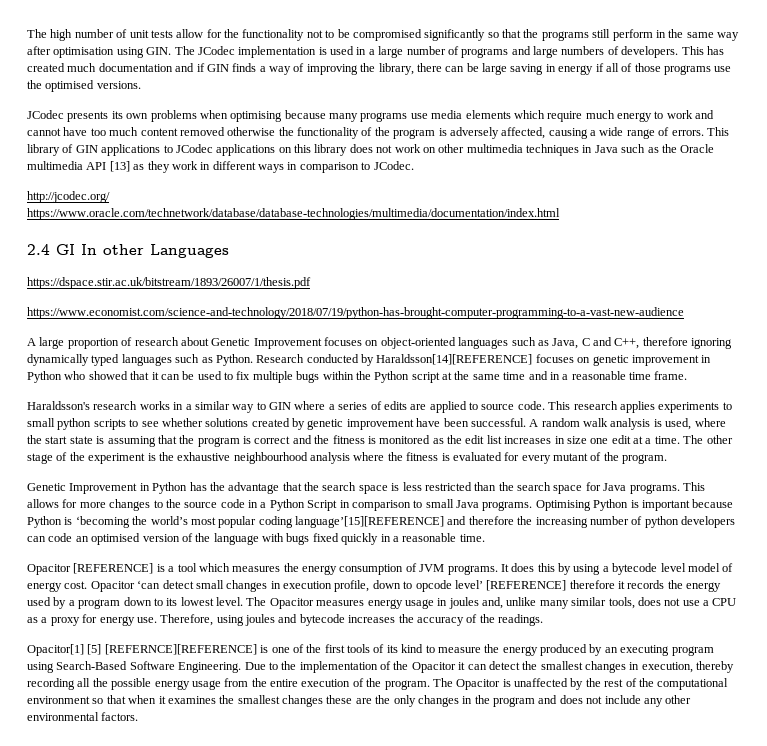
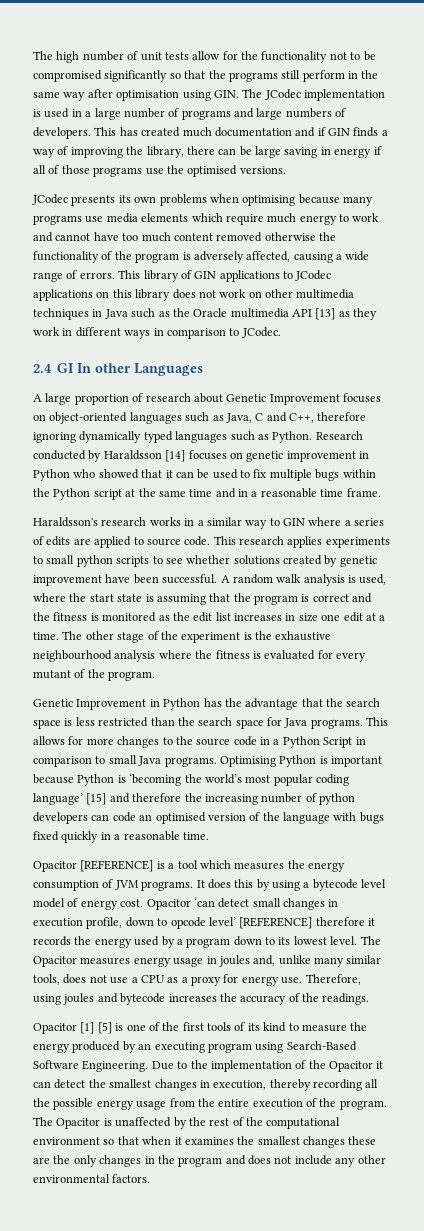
[27,191,110,203] [27,208,560,220] // http://jcodec.org/ // https://www.oracle.com/technetwork/database/database-technologies/multimedia/documentation/index.html -> (281, 332) none
[27,277,311,289] [27,307,684,319] // https://dspace.stir.ac.uk/bitstream/1893/26007/1/thesis.pdf // https://www.economist.com/science-and-technology/2018/07/19/python-has-brought-computer-programming-to-a-vast-new-audience -> (204, 369) none
[376,354,533,365] Haraldsson[14][REFERENCE] -> [103,450,186,462] Haraldsson [14]
[295,516,444,528] language’[15][REFERENCE] -> [33,793,107,805] language’ [15]
[27,644,257,656] Opacitor[1] [5] [REFERNCE][REFERENCE] -> [33,1022,112,1034] Opacitor [1] [5]

